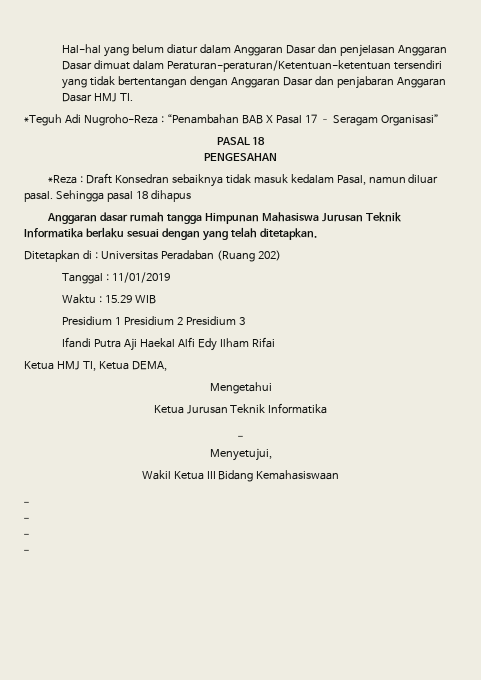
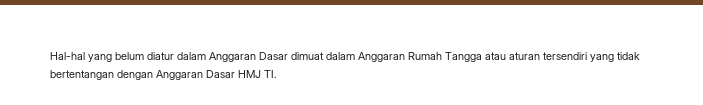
[318,44,448,57] [62,60,392,72] dan penjelasan Anggaran Dasar dimuat dalam Peraturan-peraturan/Ketentuan-ketentuan -> [290,52,540,62] dimuat dalam Anggaran Rumah Tangga atau aturan
[315,76,447,89] [62,93,134,102] [24,114,439,126] [216,137,266,145] [204,153,277,161] [47,173,439,187] [24,190,191,202] [46,212,402,224] [24,227,317,241] [24,250,281,262] [62,272,171,284] [62,294,157,304] [62,316,246,325] [62,337,276,351] [24,361,167,371] [209,382,272,394] [153,403,328,414] [238,435,243,437] [209,448,272,461] [141,470,340,482] [24,501,29,503] [24,517,29,519] [24,533,29,535] [24,549,29,551] dan penjabaran Anggaran Dasar HMJ TI. // *Teguh Adi Nugroho-Reza : “Penambahan BAB X Pasal 17 – Seragam Organisasi” // PASAL 18 // PENGESAHAN // *Reza : Draft Konsedran sebaiknya tidak masuk kedalam Pasal, namun diluar pasal. Sehingga pasal 18 dihapus // Anggaran dasar rumah tangga Himpunan Mahasiswa Jurusan Teknik Informatika berlaku sesuai dengan yang telah ditetapkan. // Ditetapkan di : Universitas Peradaban (Ruang 202) // Tanggal : 11/01/2019 // Waktu : 15.29 WIB // Presidium 1 Presidium 2 Presidium 3 // Ifandi Putra Aji Haekal Alfi Edy Ilham Rifai // Ketua HMJ TI, Ketua DEMA, // Mengetahui // Ketua Jurusan Teknik Informatika // _ // Menyetujui, // Wakil Ketua III Bidang Kemahasiswaan // _ // _ // _ // _ -> [237,70,276,78] HMJ TI.

